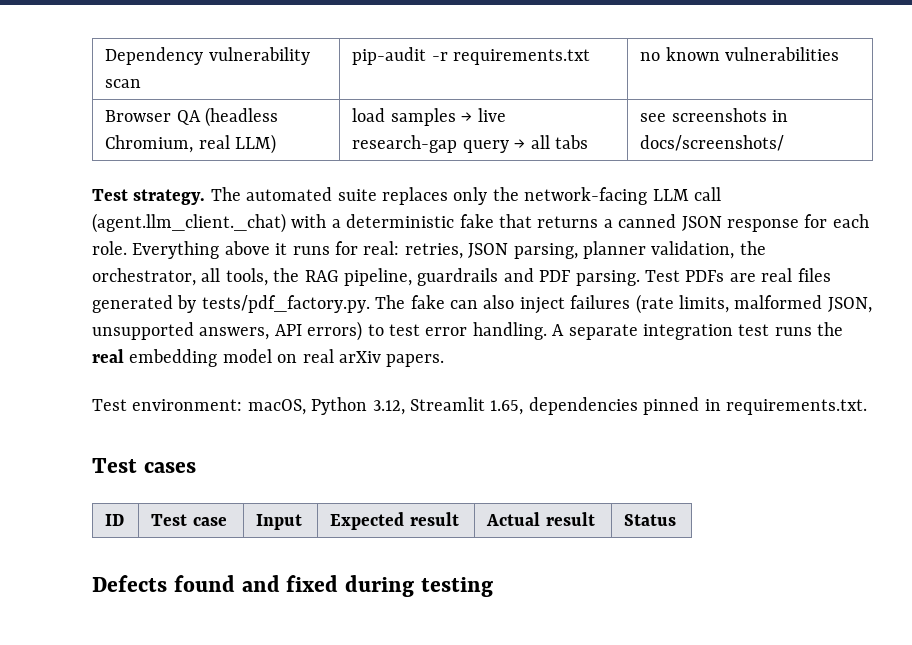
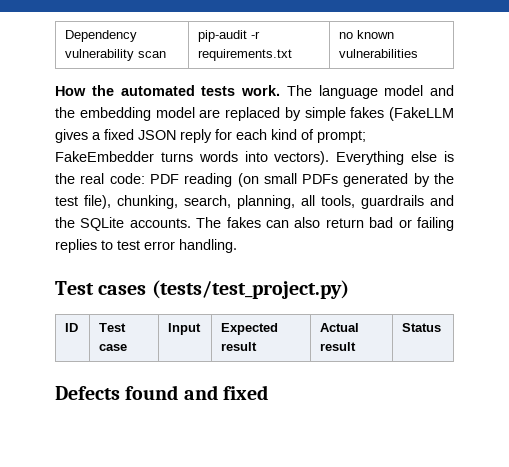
[105,107,279,127] [105,134,277,154] [352,108,506,126] [352,135,588,153] [640,108,789,122] [640,135,785,151] [92,187,721,205] [92,213,869,233] [92,241,766,259] [92,268,831,286] [92,294,872,314] [92,321,844,341] [92,349,445,367] [92,397,867,415] // Browser QA (headless Chromium, real LLM) | load samples → live research-gap query → all tabs | see screenshots in docs/screenshots/ // Test strategy. The automated suite replaces only the network-facing LLM call (agent.llm_client._chat) with a deterministic fake that returns a canned JSON response for each role. Everything above it runs for real: retries, JSON parsing, planner validation, the orchestrator, all tools, the RAG pipeline, guardrails and PDF parsing. Test PDFs are real files generated by tests/pdf_factory.py. The fake can also inject failures (rate limits, malformed JSON, unsupported answers, API errors) to test error handling. A separate integration test runs the real embedding model on real arXiv papers. // Test environment: macOS, Python 3.12, Streamlit 1.65, dependencies pinned in requirements.txt. -> [55,85,454,99] [55,107,454,121] [55,129,366,143] [55,151,454,165] [55,173,455,187] [55,195,454,209] [55,217,454,231] [55,239,237,253] // How the automated tests work. The language model and the embedding model are replaced by simple fakes (FakeLLM gives a fixed JSON reply for each kind of prompt; FakeEmbedder turns words into vectors). Everything else is the real code: PDF reading (on small PDFs generated by the test file), chunking, search, planning, all tools, guardrails and the SQLite accounts. The fakes can also return bad or failing replies to test error handling.
(196, 467) none -> [151,280,349,299] (tests/test_project.py)
[345,575,493,597] during testing -> (269, 392) none

